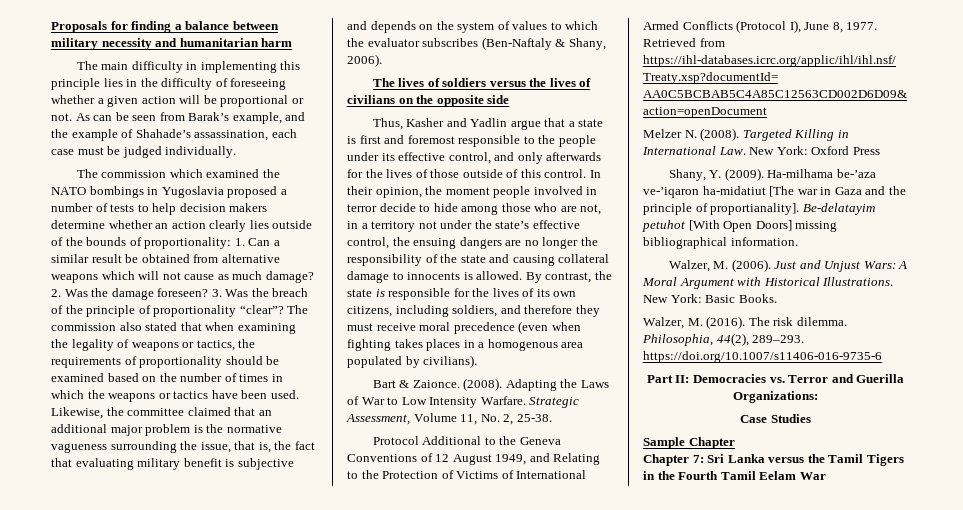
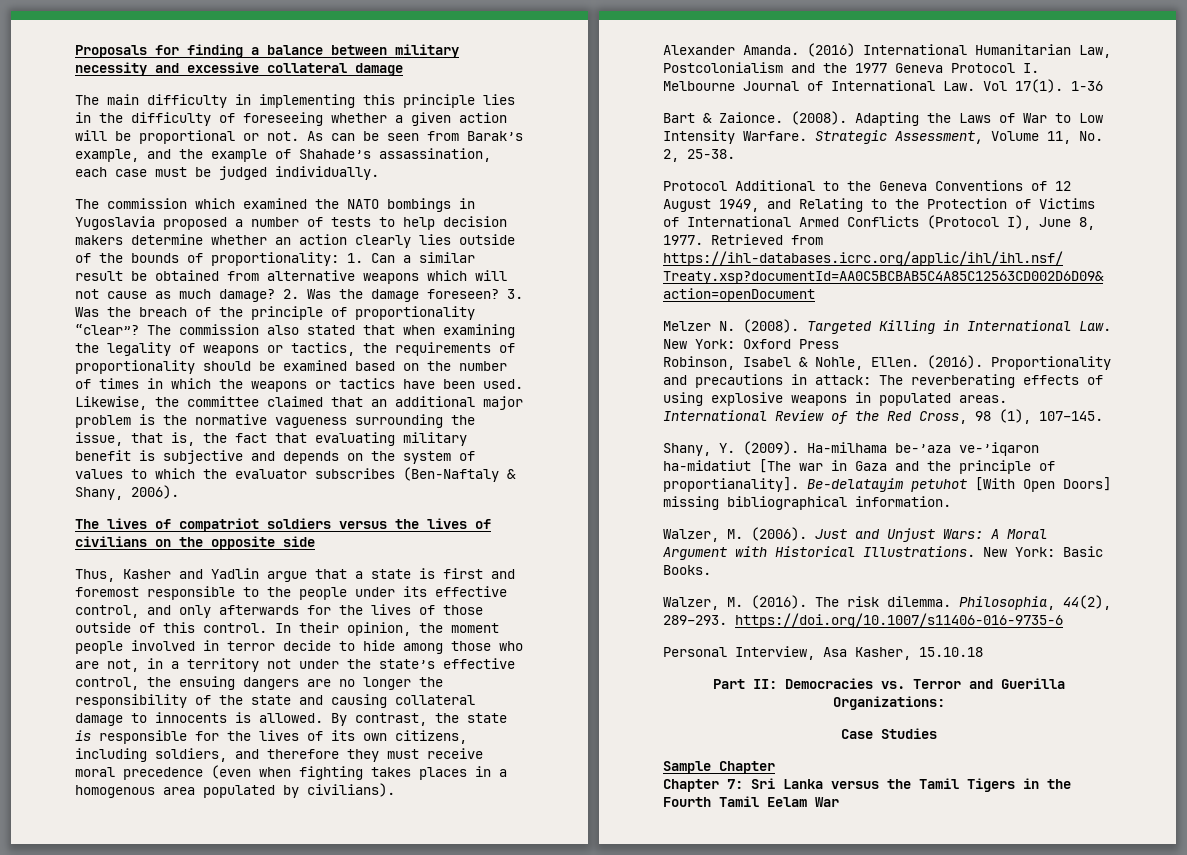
[179,38,293,47] humanitarian harm -> [187,62,403,76] excessive collateral damage
(440, 82) none -> [179,518,259,532] compatriot
(478, 361) none -> [663,43,1111,58] [663,62,1039,73] [663,79,1103,93] // Alexander Amanda. (2016) International Humanitarian Law, Postcolonialism and the 1977 Geneva Protocol I. Melbourne Journal of International Law. Vol 17(1). 1-36
(880, 151) none -> [663,355,1111,370] [663,374,1103,388] [663,392,1007,406] [663,409,1103,424] // Robinson, Isabel & Nohle, Ellen. (2016). Proportionality and precautions in attack: The reverberating effects of using explosive weapons in populated areas. International Review of the Red Cross, 98 (1), 107–145.
(882, 357) none -> [663,646,983,660] // Personal Interview, Asa Kasher, 15.10.18

